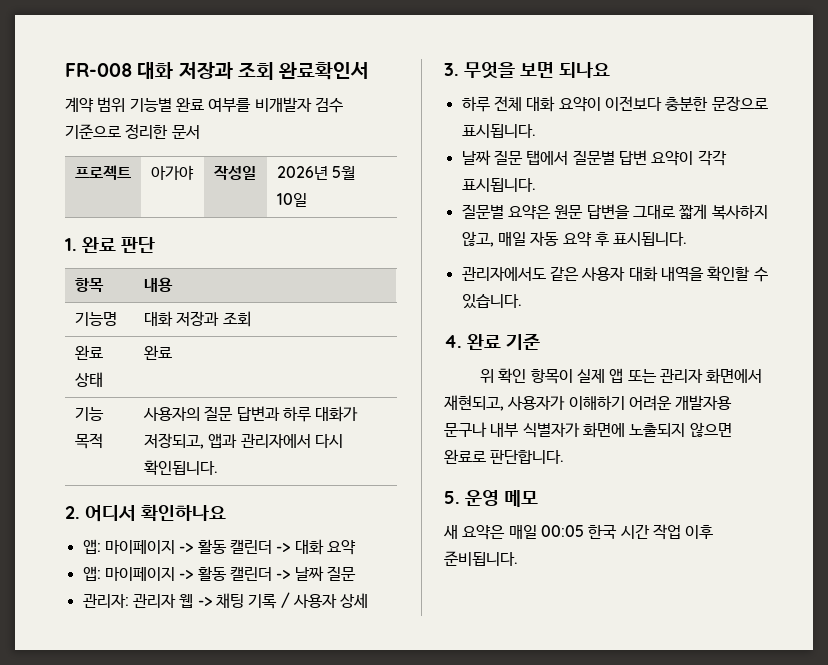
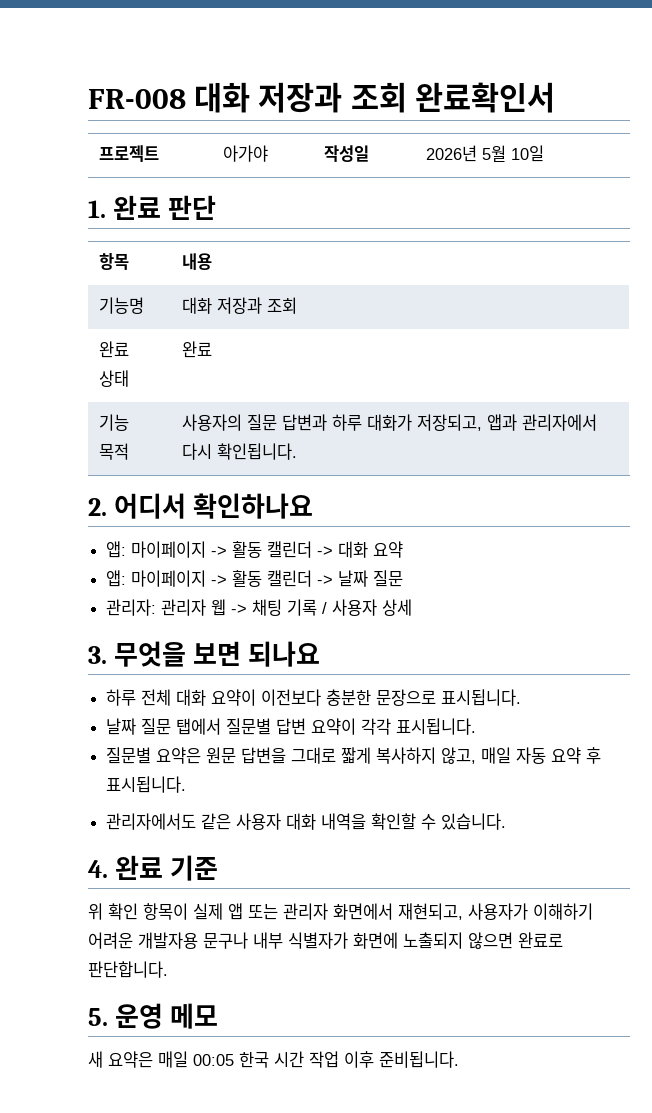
[65,97,343,113] [65,124,200,139] // 계약 범위 기능별 완료 여부를 비개발자 검수 기준으로 정리한 문서 -> (555, 97) none

